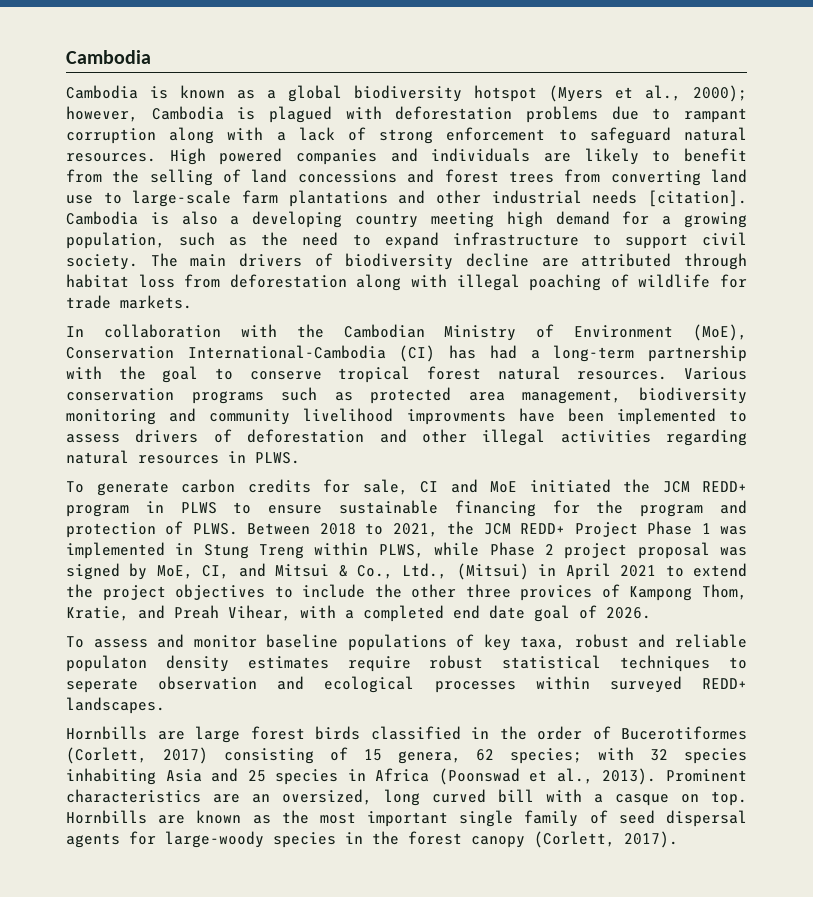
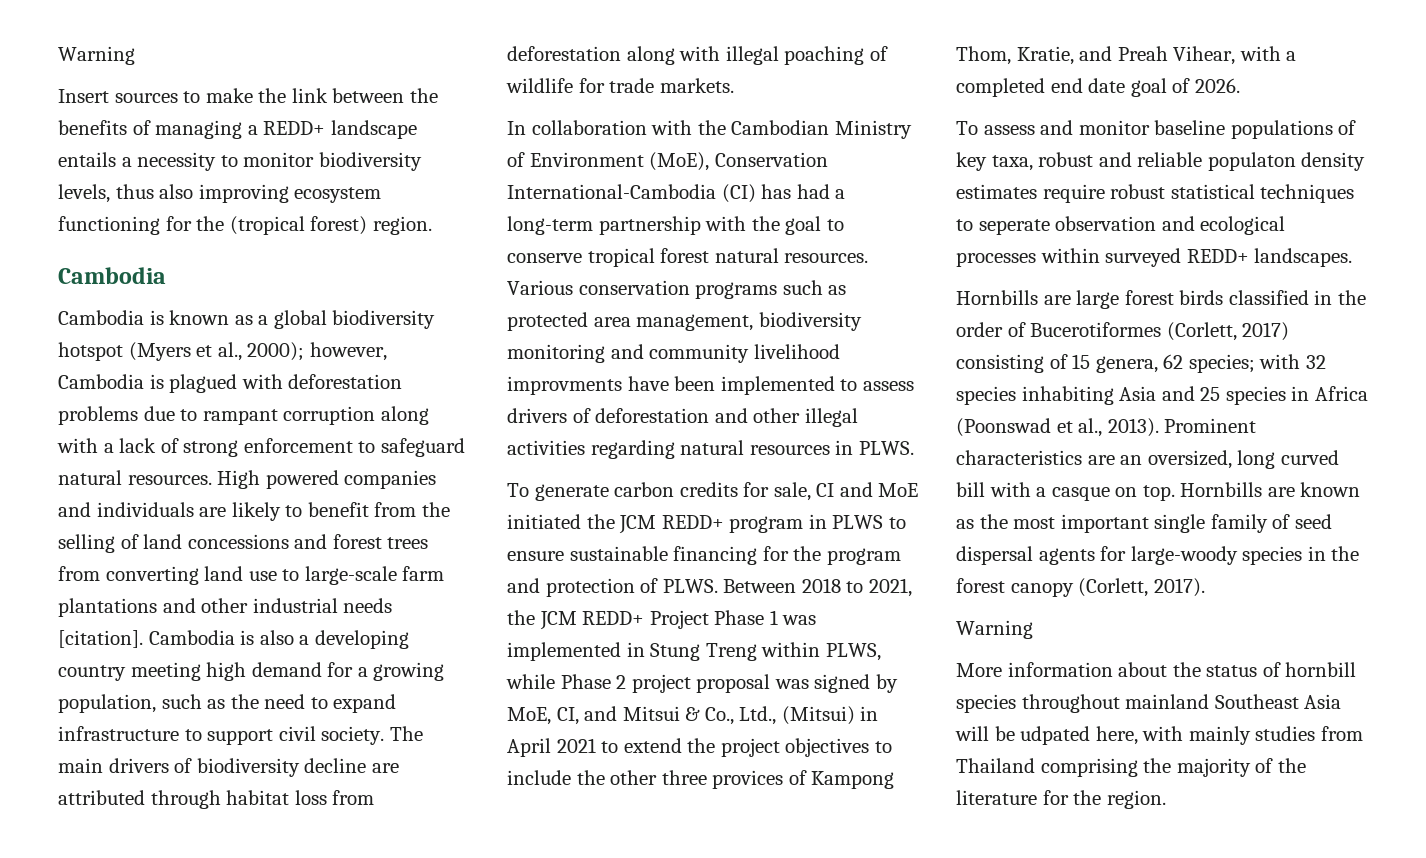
(66, 57) none -> [58,46,135,65] [58,88,438,103] [58,120,417,139] [58,152,422,171] [58,184,382,203] [58,216,432,235] Warning // Insert sources to make the link between the benefits of managing a REDD+ landscape entails a necessity to monitor biodiversity levels, thus also improving ecosystem functioning for the (tropical forest) region. //
(678, 839) none -> [956,620,1033,639] [956,662,1357,677] [956,694,1342,713] [955,726,1363,745] [956,758,1306,777] [956,790,1166,809] // Warning // More information about the status of hornbill species throughout mainland Southeast Asia will be udpated here, with mainly studies from Thailand comprising the majority of the literature for the region.

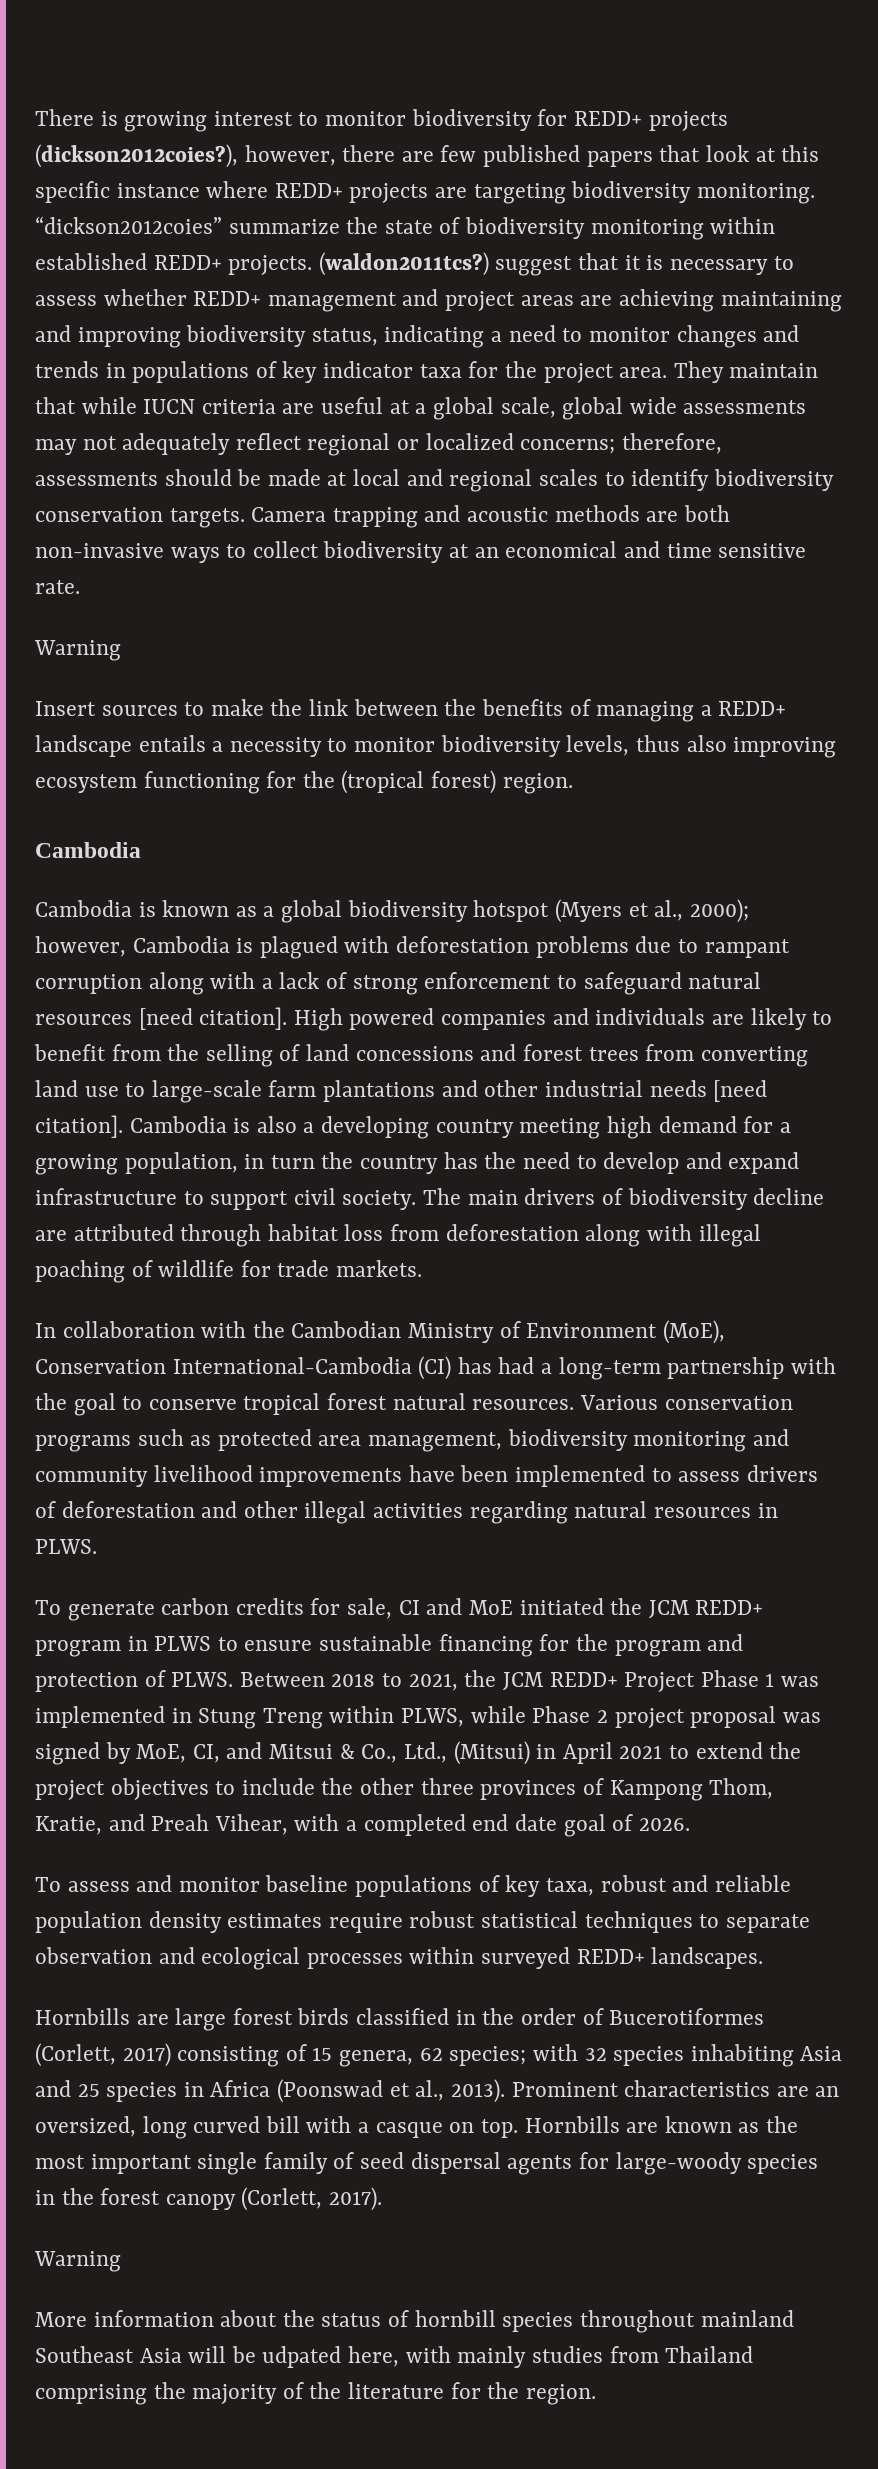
(58, 55) none -> [35,109,728,132] [35,144,820,168] [35,181,815,204] [35,216,776,240] [35,252,794,276] [35,289,842,312] [35,325,800,348] [35,361,819,383] [35,397,807,420] [35,433,722,456] [35,469,834,492] [35,505,730,528] [35,541,807,563] [35,580,80,594] There is growing interest to monitor biodiversity for REDD+ projects (dickson2012coies?), however, there are few published papers that look at this specific instance where REDD+ projects are targeting biodiversity monitoring. “dickson2012coies” summarize the state of biodiversity monitoring within established REDD+ projects. (waldon2011tcs?) suggest that it is necessary to assess whether REDD+ management and project areas are achieving maintaining and improving biodiversity status, indicating a need to monitor changes and trends in populations of key indicator taxa for the project area. They maintain that while IUCN criteria are useful at a global scale, global wide assessments may not adequately reflect regional or localized concerns; therefore, assessments should be made at local and regional scales to identify biodiversity conservation targets. Camera trapping and acoustic methods are both non-invasive ways to collect biodiversity at an economical and time sensitive rate. //
[127,475,212,485] resources. -> [35,1007,288,1030] resources [need citation].
[58,630,143,648] [citation]. -> [713,1080,768,1102] [35,1115,123,1138] [need citation].
[161,694,226,709] such as -> [244,1152,478,1174] in turn the country has
(328, 703) none -> [603,1152,722,1174] develop and
[507,376,622,395] improvments -> [259,1467,403,1487] improvements
[712,770,784,789] provices -> [480,1780,577,1800] provinces
[1207,152,1296,171] populaton -> [35,1911,142,1933] population
[978,219,1050,235] seperate -> [725,1914,810,1933] separate

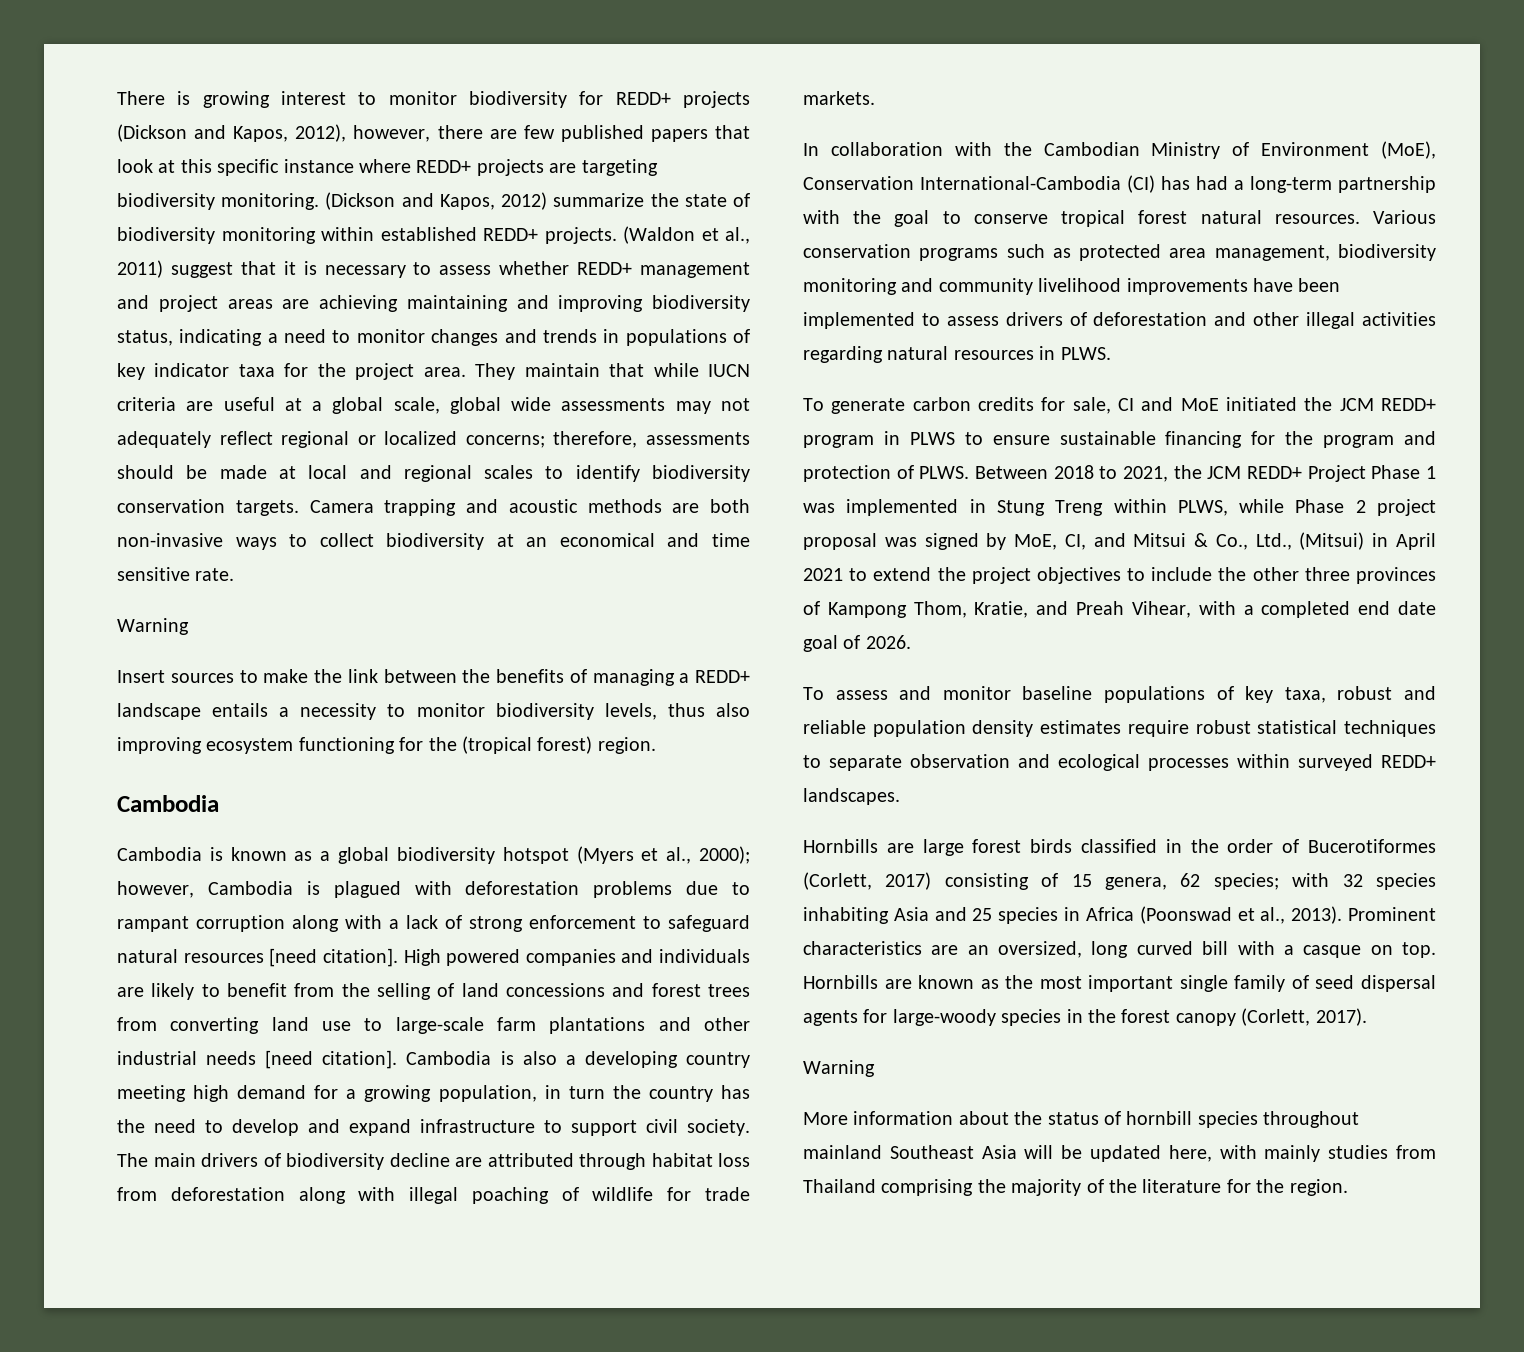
[35,144,238,168] (dickson2012coies?), -> [117,124,347,142] (Dickson and Kapos, 2012),
[35,216,222,234] “dickson2012coies” -> [325,192,548,210] (Dickson and Kapos, 2012)
[318,252,489,276] (waldon2011tcs?) -> [623,226,750,244] [117,260,163,278] (Waldon et al., 2011)
[262,2346,342,2368] udpated -> [1090,1145,1161,1162] updated

